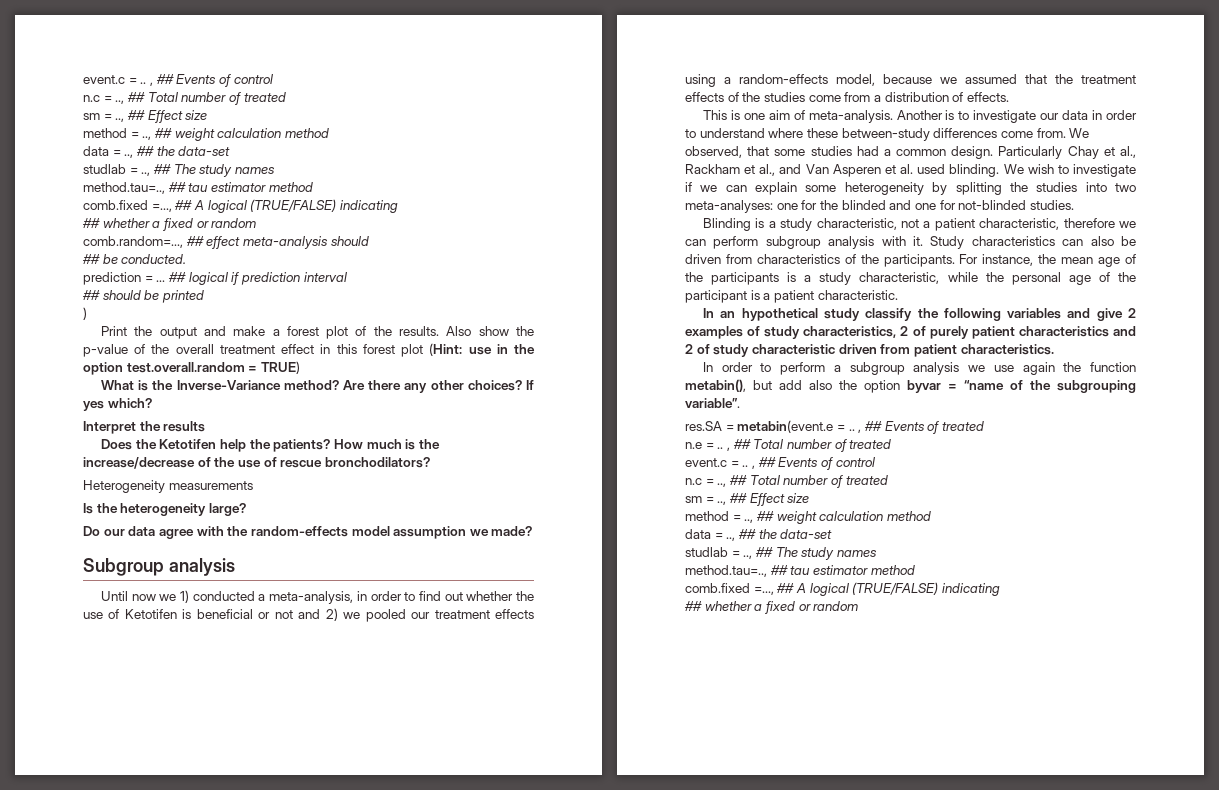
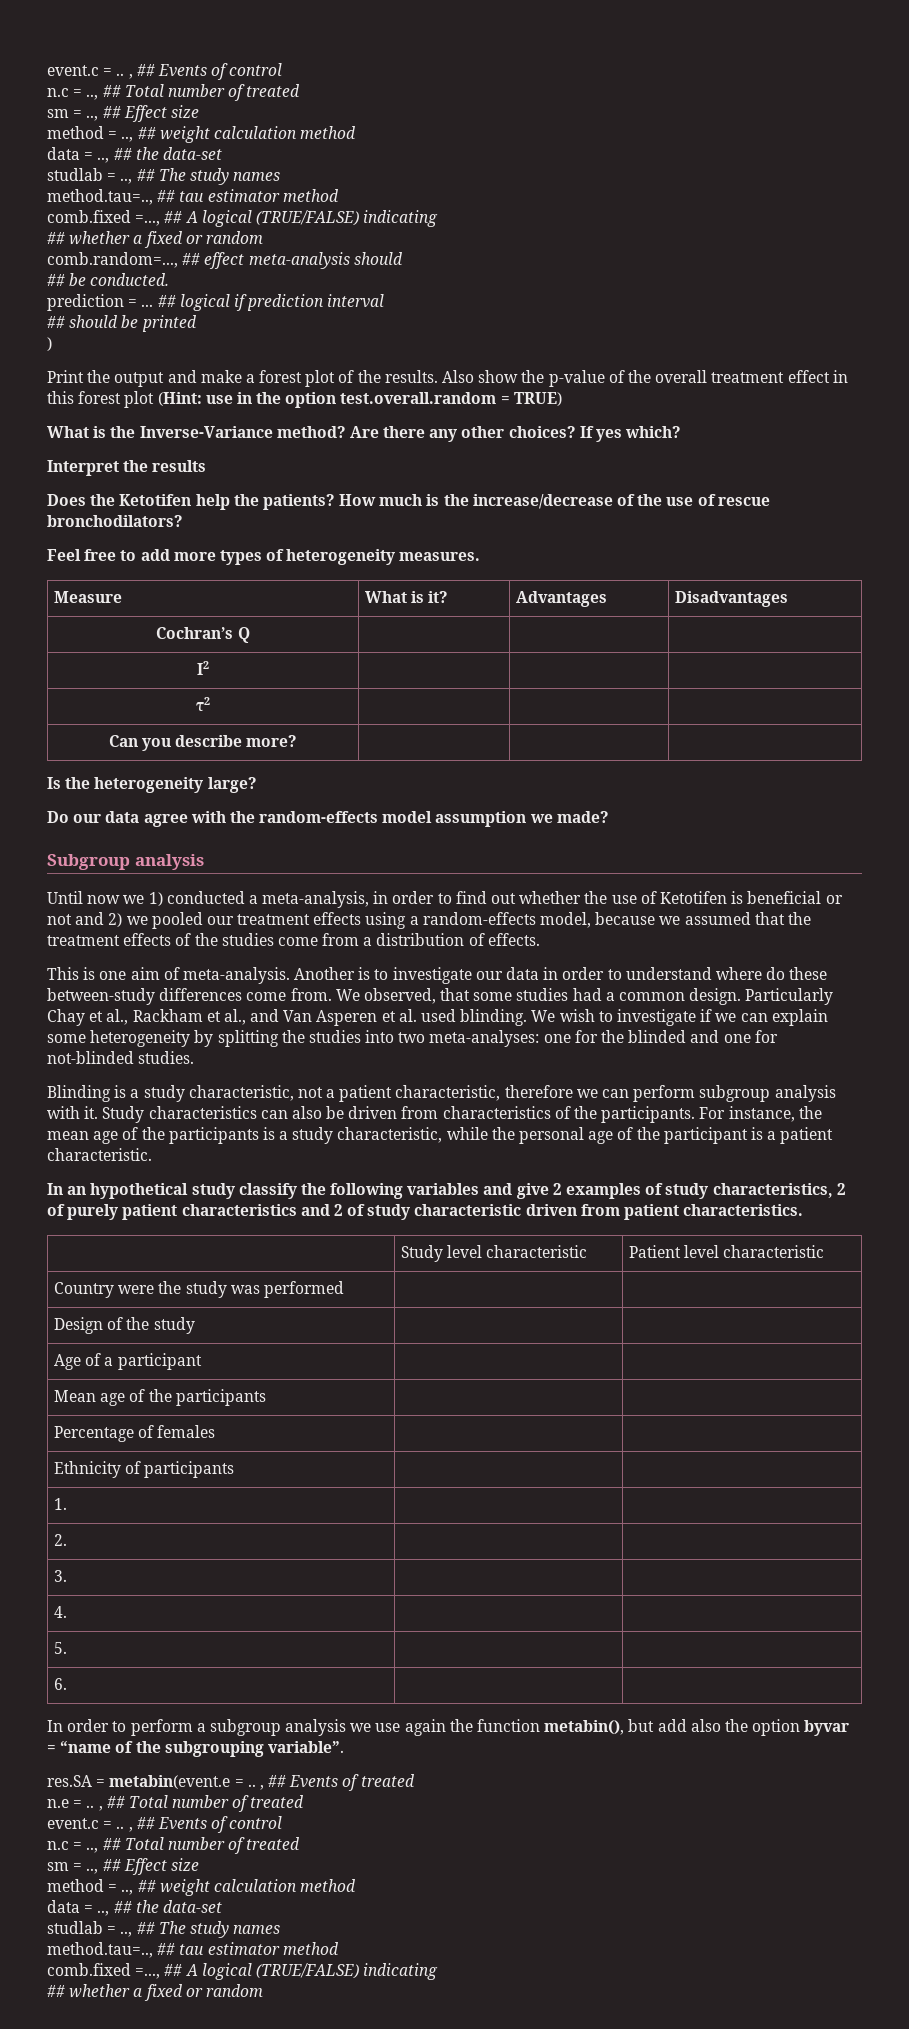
[83,480,253,493] Heterogeneity measurements -> [47,549,481,565] [54,591,123,603] [365,591,449,603] [516,591,608,607] [675,591,789,607] [156,627,250,643] [197,661,209,675] [196,697,210,711] [108,735,298,751] Feel free to add more types of heterogeneity measures. // Measure | What is it? | Advantages | Disadvantages // Cochran’s Q | | | // I2 | | | // τ2 | | | // Can you describe more? | | |
(804, 133) none -> [766,967,786,980] do
(1054, 349) none -> [401,1245,588,1262] [629,1245,825,1258] [54,1281,344,1298] [54,1317,195,1334] [54,1353,202,1370] [54,1389,266,1406] [54,1425,216,1442] [54,1461,235,1478] [54,1498,68,1510] [54,1534,68,1546] [54,1570,68,1582] [54,1606,68,1618] [54,1642,68,1654] [54,1678,68,1690] // | Study level characteristic | Patient level characteristic // Country were the study was performed | | // Design of the study | | // Age of a participant | | // Mean age of the participants | | // Percentage of females | | // Ethnicity of participants | | // 1. | | // 2. | | // 3. | | // 4. | | // 5. | | // 6. | |

